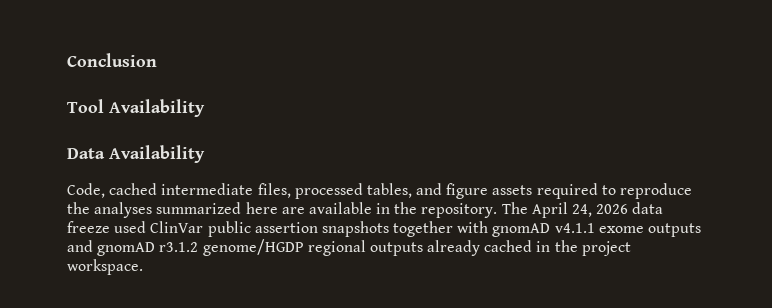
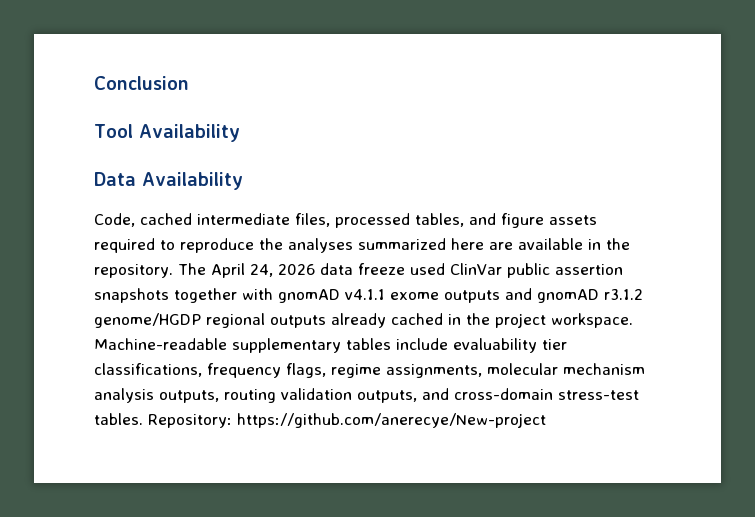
(143, 267) none -> [94,338,567,353] [94,363,645,378] [94,388,639,403] [94,413,546,428] Machine-readable supplementary tables include evaluability tier classifications, frequency flags, regime assignments, molecular mechanism analysis outputs, routing validation outputs, and cross-domain stress-test tables. Repository: https://github.com/anerecye/New-project

